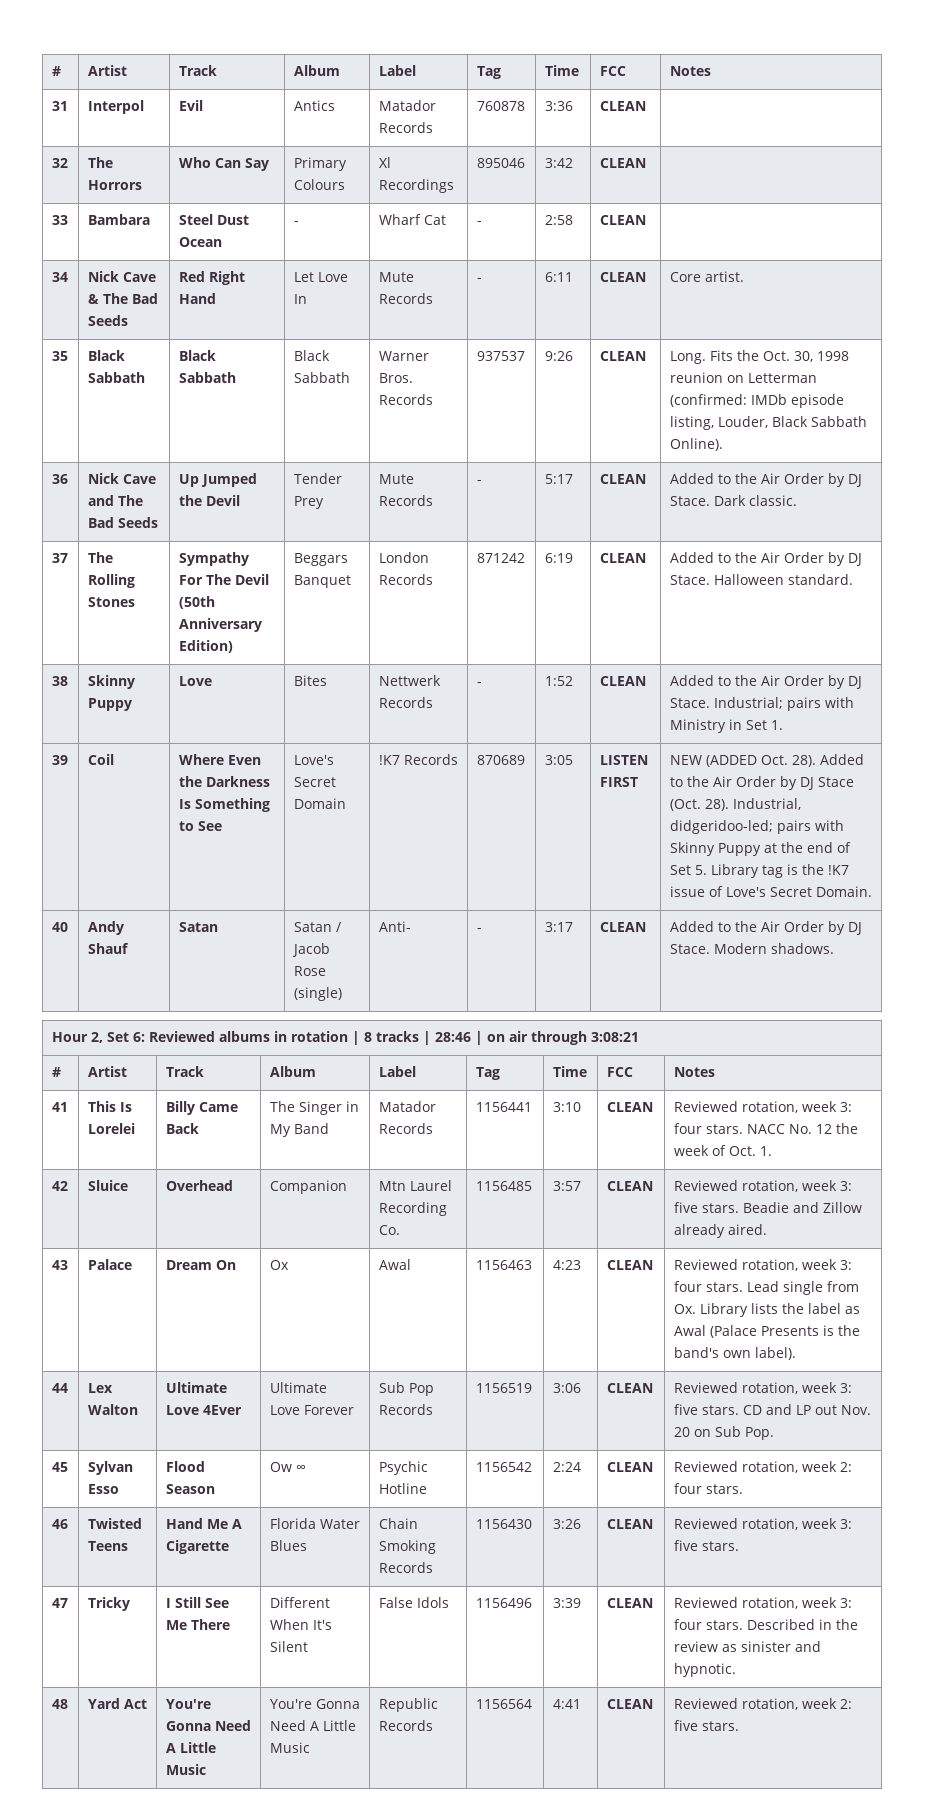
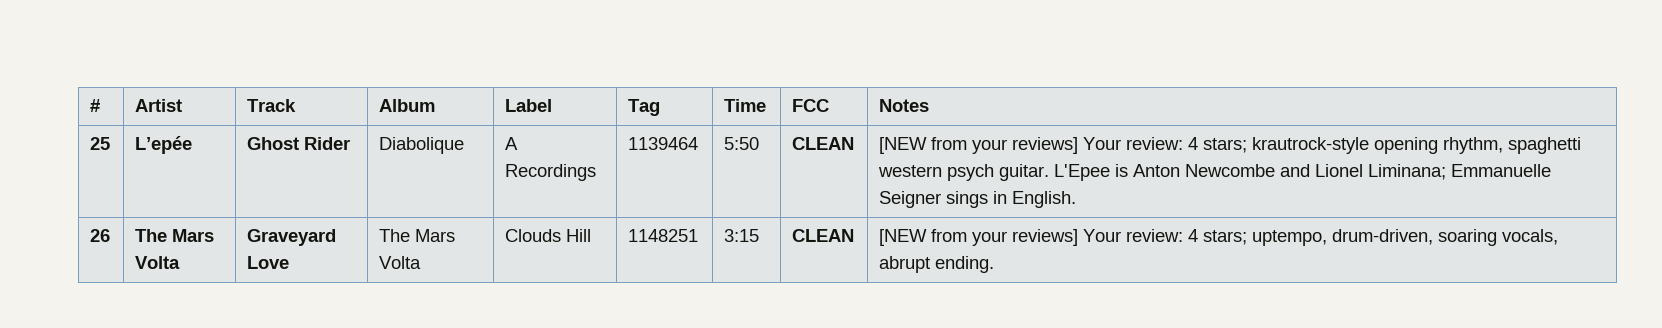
[51,66,61,76] [87,65,127,76] [178,65,217,76] [293,65,340,76] [378,65,416,76] [476,66,501,79] [544,65,579,76] [599,66,626,76] [669,66,711,76] [51,101,68,111] [87,100,144,114] [178,100,203,111] [293,100,335,111] [378,100,436,111] [378,122,433,133] [476,101,525,111] [544,101,573,111] [599,101,646,111] [51,158,68,168] [87,157,113,168] [87,180,142,190] [178,157,269,171] [293,157,347,171] [293,179,345,190] [378,157,391,168] [378,179,454,193] [476,158,525,168] [544,158,573,168] [599,158,646,168] [51,215,68,225] [87,214,150,225] [178,214,249,225] [178,237,222,247] [293,221,299,225] [378,214,446,225] [476,221,482,225] [544,215,573,225] [599,215,646,225] [51,272,68,282] [87,271,156,282] [87,293,158,304] [87,315,128,326] [178,271,245,285] [178,293,216,304] [293,272,348,282] [293,294,307,304] [378,272,414,282] [378,293,433,304] [476,278,482,282] [544,272,573,282] [599,272,646,282] [669,271,744,282] [51,351,68,361] [87,350,125,361] [87,372,145,383] [178,350,216,361] [178,372,236,383] [293,350,330,361] [293,372,350,383] [378,351,429,361] [378,373,413,383] [378,394,433,405] [476,351,525,361] [544,351,573,361] [599,351,646,361] [669,350,849,364] [669,372,817,383] [669,394,844,408] [669,416,867,430] [669,438,723,451] [51,474,68,484] [87,473,156,484] [87,495,143,506] [87,517,158,528] [178,473,257,487] [178,495,240,506] [293,473,342,484] [293,496,324,509] [378,474,414,484] [378,495,433,506] [476,480,482,484] [544,474,573,484] [599,474,646,484] [669,473,862,487] [669,495,797,506] [51,553,68,563] [87,552,113,563] [87,574,135,588] [87,597,135,607] [178,552,249,566] [178,574,269,585] [178,596,215,609] [178,618,262,632] [178,640,233,653] [293,553,348,566] [293,575,351,588] [378,552,429,563] [378,574,433,585] [476,553,525,563] [544,553,573,563] [599,553,646,563] [669,552,862,566] [669,574,853,585] [51,676,68,686] [87,675,135,689] [87,698,132,711] [178,676,212,686] [293,675,327,686] [378,675,441,686] [378,697,433,708] [476,682,482,686] [544,676,573,686] [599,676,646,686] [669,675,862,689] [669,697,854,711] [669,719,783,733] [51,755,68,765] [87,754,114,765] [178,754,261,765] [178,776,270,787] [178,798,270,812] [178,821,222,831] [293,755,334,765] [293,777,336,787] [293,798,346,809] [378,754,458,765] [476,755,525,765] [544,755,573,765] [599,755,648,765] [599,777,638,787] [669,754,864,767] [669,776,854,790] [669,798,801,811] [669,820,844,834] [669,842,851,856] [669,864,849,878] [669,886,872,897] [51,922,68,932] [87,921,124,935] [87,943,129,954] [178,922,218,932] [293,922,341,932] [291,943,330,957] [293,966,326,976] [293,987,342,1001] [378,921,411,932] [476,928,482,932] [544,922,573,932] [599,922,646,932] [669,921,862,935] [669,943,834,954] [51,1031,639,1045] [51,1067,61,1077] [87,1066,127,1077] [165,1066,204,1077] [269,1066,316,1077] [378,1066,416,1077] [475,1067,500,1080] [552,1066,587,1077] [606,1067,633,1077] [673,1067,715,1077] [51,1102,68,1112] [87,1101,132,1112] [87,1123,135,1134] [165,1101,238,1115] [165,1123,199,1134] [269,1101,359,1115] [269,1123,329,1137] [378,1101,436,1112] [378,1123,433,1134] [475,1102,532,1112] [552,1102,581,1112] [606,1102,653,1112] [673,1101,852,1113] [673,1123,858,1134] [673,1145,772,1156] [51,1181,68,1191] [87,1180,128,1191] [165,1180,233,1191] [269,1180,347,1194] [378,1180,452,1191] [378,1202,447,1216] [378,1225,400,1235] [475,1181,532,1191] [552,1181,581,1191] [606,1181,653,1191] [673,1180,852,1192] [673,1202,862,1213] [673,1224,767,1238] [51,1260,68,1270] [87,1259,132,1270] [165,1260,236,1270] [269,1260,289,1270] [378,1259,411,1270] [475,1260,532,1270] [552,1260,581,1270] [606,1260,653,1270] [673,1259,852,1271] [673,1281,859,1295] [673,1303,860,1317] [673,1325,860,1338] [673,1347,796,1360] [51,1383,68,1393] [87,1383,113,1393] [87,1404,138,1415] [165,1382,227,1393] [165,1405,242,1415] [269,1382,327,1393] [269,1405,354,1415] [378,1382,434,1396] [378,1404,433,1415] [475,1383,532,1393] [552,1383,581,1393] [606,1383,653,1393] [673,1382,852,1394] [673,1404,871,1415] [673,1426,774,1440] [51,1462,68,1472] [87,1461,133,1475] [87,1484,119,1494] [165,1461,205,1472] [165,1484,215,1494] [269,1462,306,1472] [378,1461,428,1475] [378,1483,427,1494] [475,1462,532,1472] [552,1462,581,1472] [606,1462,653,1472] [673,1461,852,1473] [673,1483,743,1494] [51,1519,68,1529] [87,1518,142,1529] [87,1541,128,1551] [165,1518,242,1529] [165,1540,229,1554] [269,1518,360,1529] [269,1540,307,1551] [378,1518,418,1529] [378,1540,436,1554] [378,1562,433,1573] [475,1519,532,1529] [552,1519,581,1529] [606,1519,653,1529] [673,1518,852,1530] [673,1540,739,1551] [51,1598,68,1608] [87,1597,130,1611] [165,1597,229,1608] [165,1619,230,1630] [269,1597,330,1608] [269,1619,332,1630] [269,1641,308,1652] [378,1597,449,1608] [475,1598,532,1608] [552,1598,581,1608] [606,1598,653,1608] [673,1597,852,1609] [673,1619,858,1630] [673,1641,821,1652] [673,1663,736,1677] [51,1699,68,1709] [87,1698,147,1709] [165,1699,211,1709] [165,1720,251,1731] [165,1742,216,1753] [165,1764,206,1775] [269,1699,360,1709] [269,1720,356,1731] [269,1742,310,1753] [378,1698,438,1712] [378,1720,433,1731] [475,1699,532,1709] [552,1699,581,1709] [606,1699,653,1709] [673,1698,852,1710] [673,1720,739,1731] # | Artist | Track | Album | Label | Tag | Time | FCC | Notes // 31 | Interpol | Evil | Antics | Matador Records | 760878 | 3:36 | CLEAN | // 32 | The Horrors | Who Can Say | Primary Colours | Xl Recordings | 895046 | 3:42 | CLEAN | // 33 | Bambara | Steel Dust Ocean | - | Wharf Cat | - | 2:58 | CLEAN | // 34 | Nick Cave & The Bad Seeds | Red Right Hand | Let Love In | Mute Records | - | 6:11 | CLEAN | Core artist. // 35 | Black Sabbath | Black Sabbath | Black Sabbath | Warner Bros. Records | 937537 | 9:26 | CLEAN | Long. Fits the Oct. 30, 1998 reunion on Letterman (confirmed: IMDb episode listing, Louder, Black Sabbath Online). // 36 | Nick Cave and The Bad Seeds | Up Jumped the Devil | Tender Prey | Mute Records | - | 5:17 | CLEAN | Added to the Air Order by DJ Stace. Dark classic. // 37 | The Rolling Stones | Sympathy For The Devil (50th Anniversary Edition) | Beggars Banquet | London Records | 871242 | 6:19 | CLEAN | Added to the Air Order by DJ Stace. Halloween standard. // 38 | Skinny Puppy | Love | Bites | Nettwerk Records | - | 1:52 | CLEAN | Added to the Air Order by DJ Stace. Industrial; pairs with Ministry in Set 1. // 39 | Coil | Where Even the Darkness Is Something to See | Love's Secret Domain | !K7 Records | 870689 | 3:05 | LISTEN FIRST | NEW (ADDED Oct. 28). Added to the Air Order by DJ Stace (Oct. 28). Industrial, didgeridoo-led; pairs with Skinny Puppy at the end of Set 5. Library tag is the !K7 issue of Love's Secret Domain. // 40 | Andy Shauf | Satan | Satan / Jacob Rose (single) | Anti- | - | 3:17 | CLEAN | Added to the Air Order by DJ Stace. Modern shadows. // Hour 2, Set 6: Reviewed albums in rotation | 8 tracks | 28:46 | on air through 3:08:21 // # | Artist | Track | Album | Label | Tag | Time | FCC | Notes // 41 | This Is Lorelei | Billy Came Back | The Singer in My Band | Matador Records | 1156441 | 3:10 | CLEAN | Reviewed rotation, week 3: four stars. NACC No. 12 the week of Oct. 1. // 42 | Sluice | Overhead | Companion | Mtn Laurel Recording Co. | 1156485 | 3:57 | CLEAN | Reviewed rotation, week 3: five stars. Beadie and Zillow already aired. // 43 | Palace | Dream On | Ox | Awal | 1156463 | 4:23 | CLEAN | Reviewed rotation, week 3: four stars. Lead single from Ox. Library lists the label as Awal (Palace Presents is the band's own label). // 44 | Lex Walton | Ultimate Love 4Ever | Ultimate Love Forever | Sub Pop Records | 1156519 | 3:06 | CLEAN | Reviewed rotation, week 3: five stars. CD and LP out Nov. 20 on Sub Pop. // 45 | Sylvan Esso | Flood Season | Ow ∞ | Psychic Hotline | 1156542 | 2:24 | CLEAN | Reviewed rotation, week 2: four stars. // 46 | Twisted Teens | Hand Me A Cigarette | Florida Water Blues | Chain Smoking Records | 1156430 | 3:26 | CLEAN | Reviewed rotation, week 3: five stars. // 47 | Tricky | I Still See Me There | Different When It's Silent | False Idols | 1156496 | 3:39 | CLEAN | Reviewed rotation, week 3: four stars. Described in the review as sinister and hypnotic. // 48 | Yard Act | You're Gonna Need A Little Music | You're Gonna Need A Little Music | Republic Records | 1156564 | 4:41 | CLEAN | Reviewed rotation, week 2: five stars. -> [90,99,101,112] [135,99,183,112] [247,99,297,112] [379,99,436,112] [505,99,553,112] [628,99,661,116] [724,99,767,112] [792,99,830,112] [879,99,930,112] [90,137,111,150] [135,136,193,154] [247,137,351,150] [379,137,465,154] [505,137,519,150] [505,164,597,181] [628,137,699,150] [724,137,760,150] [792,137,855,150] [879,137,1582,154] [878,164,1552,181] [879,191,1077,208] [90,229,111,242] [135,229,215,242] [135,256,181,269] [247,229,337,246] [247,256,290,269] [379,229,456,242] [379,256,422,269] [505,229,592,242] [628,229,699,242] [724,229,760,242] [792,229,855,242] [879,229,1559,246] [879,256,995,273] # | Artist | Track | Album | Label | Tag | Time | FCC | Notes // 25 | L’epée | Ghost Rider | Diabolique | A Recordings | 1139464 | 5:50 | CLEAN | [NEW from your reviews] Your review: 4 stars; krautrock-style opening rhythm, spaghetti western psych guitar. L'Epee is Anton Newcombe and Lionel Liminana; Emmanuelle Seigner sings in English. // 26 | The Mars Volta | Graveyard Love | The Mars Volta | Clouds Hill | 1148251 | 3:15 | CLEAN | [NEW from your reviews] Your review: 4 stars; uptempo, drum-driven, soaring vocals, abrupt ending.

